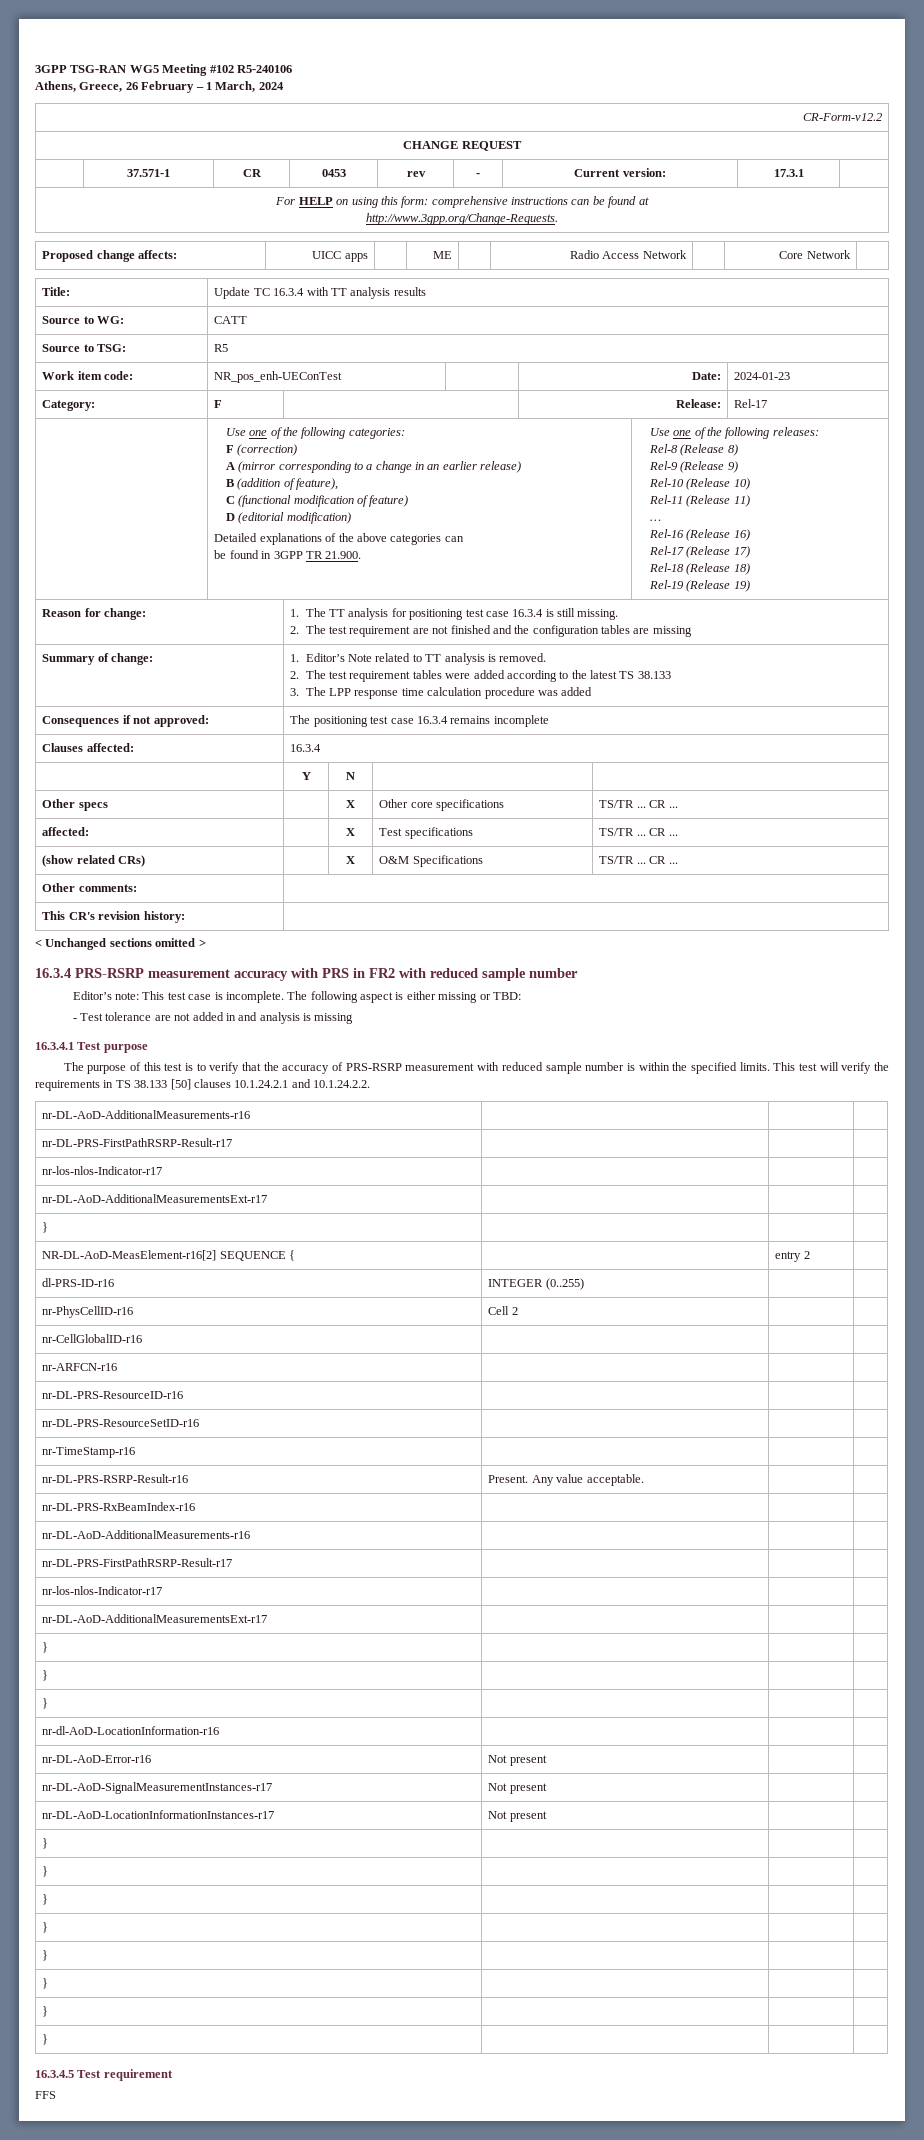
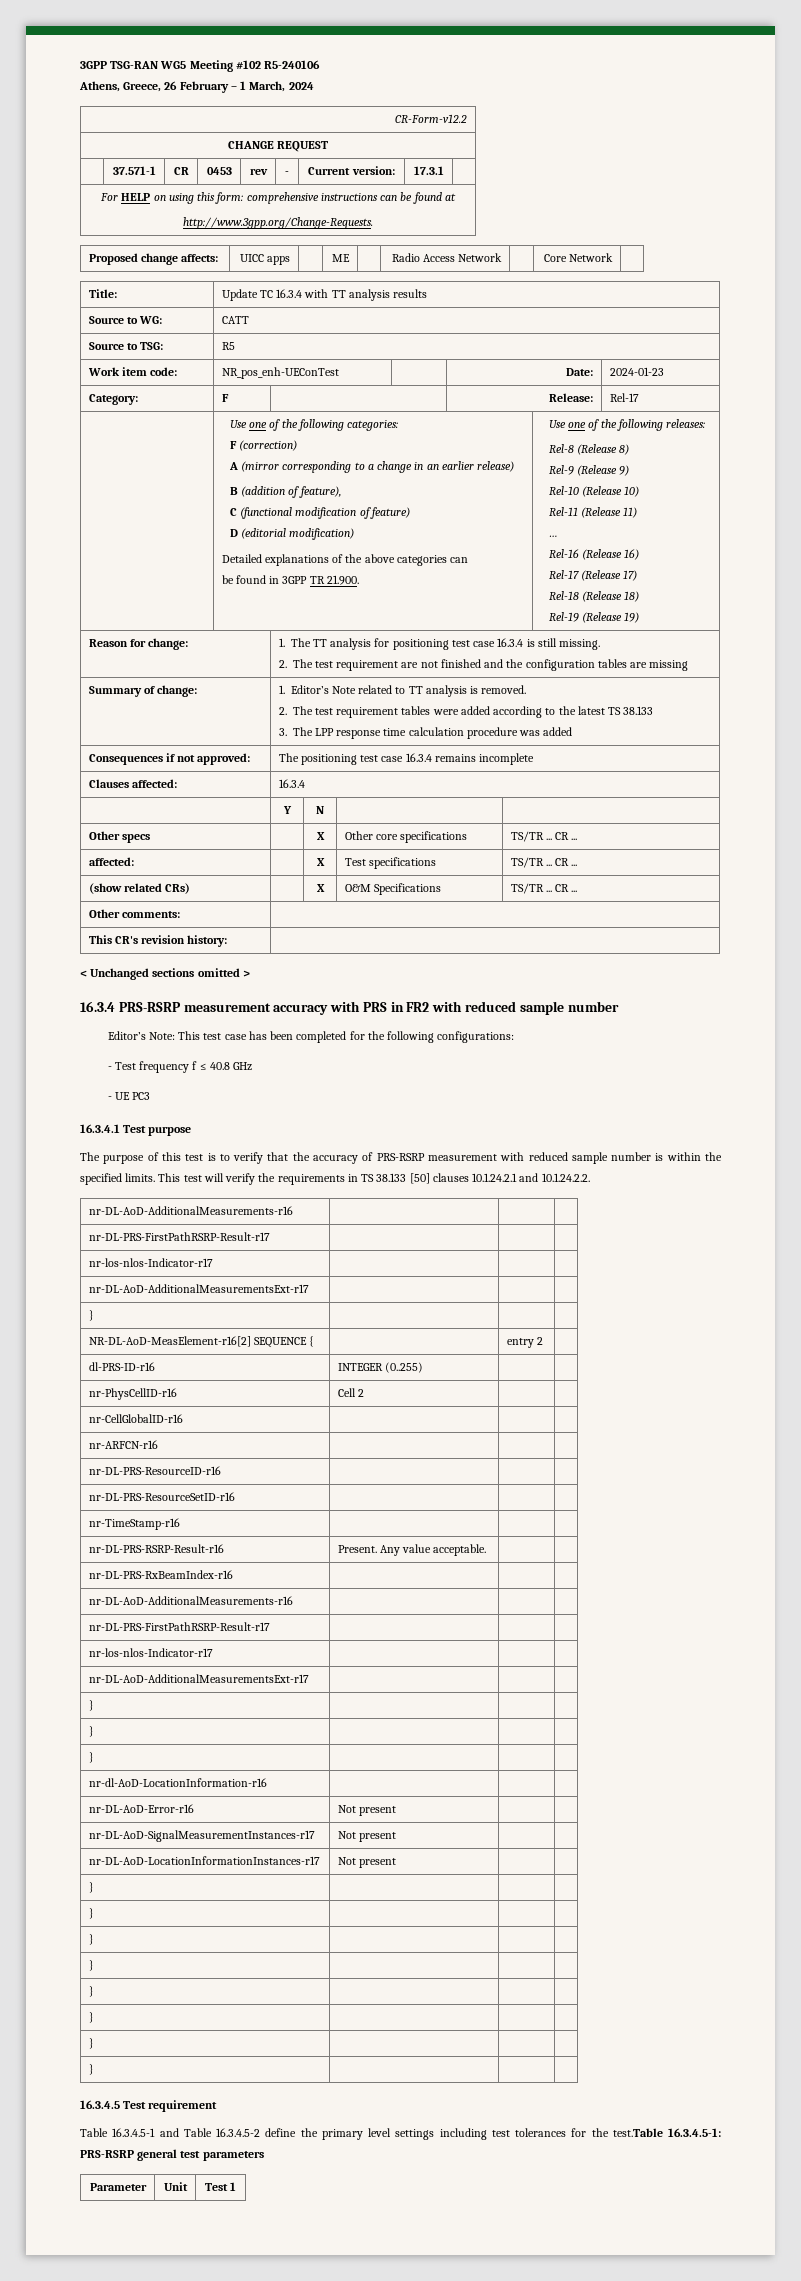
[115,992,140,1000] note: -> [148,1032,175,1040] Note:
[214,991,521,1003] [72,1012,354,1024] is incomplete. The following aspect is either missing or TBD: // - Test tolerance are not added in and analysis is missing -> [248,1031,515,1043] [107,1061,253,1073] [107,1092,151,1100] has been completed for the following configurations: // - Test frequency f ≤ 40.8 GHz // - UE PC3
[35,2091,56,2099] FFS -> [80,2128,721,2140] [80,2149,264,2161] [89,2183,147,2191] [163,2182,188,2191] [204,2182,237,2191] Table 16.3.4.5-1 and Table 16.3.4.5-2 define the primary level settings including test tolerances for the test.Table 16.3.4.5-1: PRS-RSRP general test parameters // Parameter | Unit | Test 1

